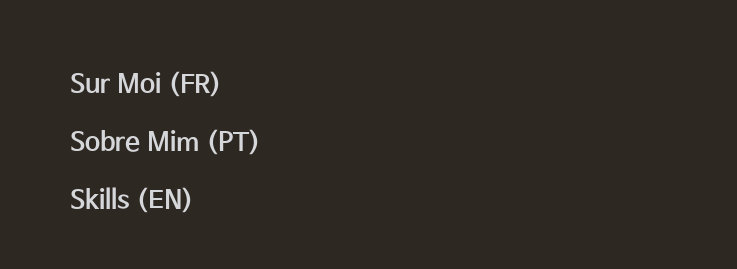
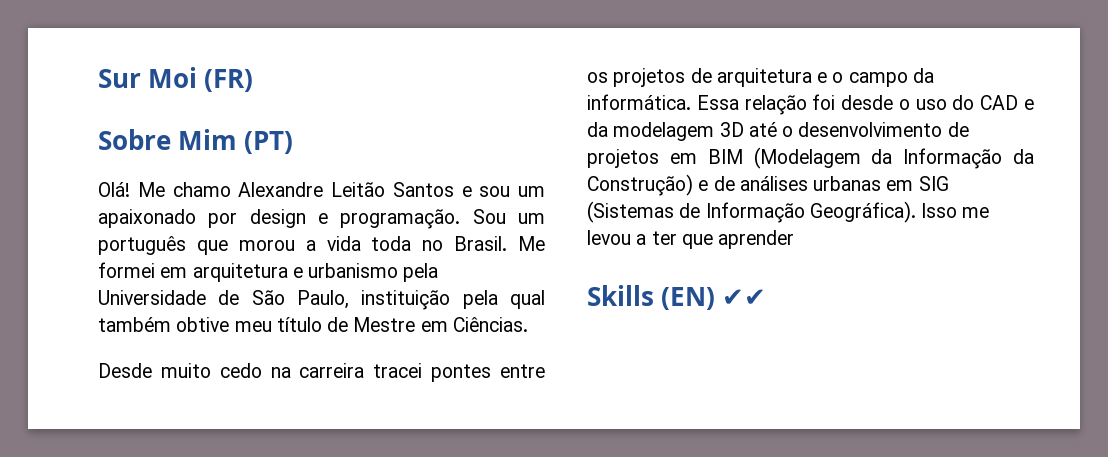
(262, 142) none -> [98,182,545,197] [98,209,545,229] [98,236,545,255] [98,262,439,282] [98,290,545,310] [98,317,528,332] [98,363,545,382] [587,68,934,87] [587,94,1034,115] [587,122,969,141] [587,147,1034,169] [587,174,949,196] [587,201,990,223] [587,230,795,249] // Olá! Me chamo Alexandre Leitão Santos e sou um apaixonado por design e programação. Sou um português que morou a vida toda no Brasil. Me formei em arquitetura e urbanismo pela Universidade de São Paulo, instituição pela qual também obtive meu título de Mestre em Ciências. // Desde muito cedo na carreira tracei pontes entre os projetos de arquitetura e o campo da informática. Essa relação foi desde o uso do CAD e da modelagem 3D até o desenvolvimento de projetos em BIM (Modelagem da Informação da Construção) e de análises urbanas em SIG (Sistemas de Informação Geográfica). Isso me levou a ter que aprender
(195, 200) none -> [722,289,767,306] ✔✔

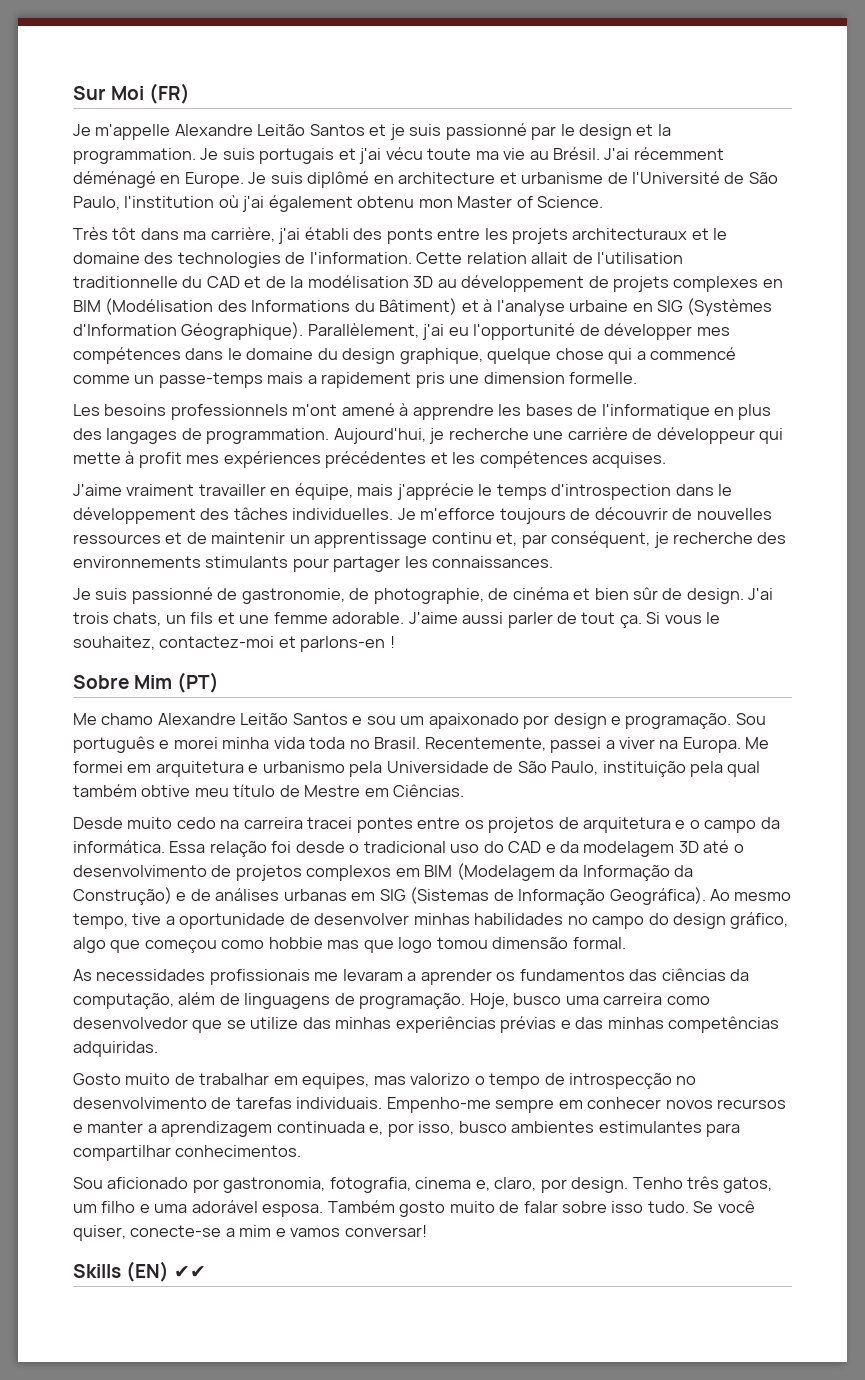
(254, 80) none -> [73,123,671,140] [73,147,724,164] [73,171,778,188] [73,195,604,212] [73,227,728,244] [73,252,684,268] [73,275,783,292] [73,298,773,316] [73,322,730,340] [73,347,737,364] [73,372,638,388] [73,403,772,420] [73,427,784,444] [73,451,667,468] [73,483,733,500] [73,507,772,524] [73,531,787,548] [73,556,554,572] [73,587,774,604] [73,612,721,628] [73,636,395,652] // Je m'appelle Alexandre Leitão Santos et je suis passionné par le design et la programmation. Je suis portugais et j'ai vécu toute ma vie au Brésil. J'ai récemment déménagé en Europe. Je suis diplômé en architecture et urbanisme de l'Université de São Paulo, l'institution où j'ai également obtenu mon Master of Science. // Très tôt dans ma carrière, j'ai établi des ponts entre les projets architecturaux et le domaine des technologies de l'information. Cette relation allait de l'utilisation traditionnelle du CAD et de la modélisation 3D au développement de projets complexes en BIM (Modélisation des Informations du Bâtiment) et à l'analyse urbaine en SIG (Systèmes d'Information Géographique). Parallèlement, j'ai eu l'opportunité de développer mes compétences dans le domaine du design graphique, quelque chose qui a commencé comme un passe-temps mais a rapidement pris une dimension formelle. // Les besoins professionnels m'ont amené à apprendre les bases de l'informatique en plus des langages de programmation. Aujourd'hui, je recherche une carrière de développeur qui mette à profit mes expériences précédentes et les compétences acquises. // J'aime vraiment travailler en équipe, mais j'apprécie le temps d'introspection dans le développement des tâches individuelles. Je m'efforce toujours de découvrir de nouvelles ressources et de maintenir un apprentissage continu et, par conséquent, je recherche des environnements stimulants pour partager les connaissances. // Je suis passionné de gastronomie, de photographie, de cinéma et bien sûr de design. J'ai trois chats, un fils et une femme adorable. J'aime aussi parler de tout ça. Si vous le souhaitez, contactez-moi et parlons-en !
[98,182,130,197] Olá! -> (220, 682) none
[517,213,545,224] [98,236,508,255] um português que morou a vida toda no Brasil. -> [73,736,741,753] português e morei minha vida toda no Brasil. Recentemente, passei a viver na Europa.
(910, 104) none -> [363,841,446,853] tradicional
(659, 158) none -> [306,865,392,881] complexos
[921,203,990,218] [587,230,795,249] Isso me levou a ter que aprender -> [710,889,792,901] [73,912,789,929] [73,937,626,953] [73,968,750,985] [73,992,710,1009] [73,1016,780,1033] [73,1041,158,1057] [73,1073,697,1089] [73,1097,787,1113] [73,1121,741,1137] [73,1145,302,1161] [73,1176,773,1193] [73,1200,755,1217] [73,1225,427,1241] Ao mesmo tempo, tive a oportunidade de desenvolver minhas habilidades no campo do design gráfico, algo que começou como hobbie mas que logo tomou dimensão formal. // As necessidades profissionais me levaram a aprender os fundamentos das ciências da computação, além de linguagens de programação. Hoje, busco uma carreira como desenvolvedor que se utilize das minhas experiências prévias e das minhas competências adquiridas. // Gosto muito de trabalhar em equipes, mas valorizo o tempo de introspecção no desenvolvimento de tarefas individuais. Empenho-me sempre em conhecer novos recursos e manter a aprendizagem continuada e, por isso, busco ambientes estimulantes para compartilhar conhecimentos. // Sou aficionado por gastronomia, fotografia, cinema e, claro, por design. Tenho três gatos, um filho e uma adorável esposa. Também gosto muito de falar sobre isso tudo. Se você quiser, conecte-se a mim e vamos conversar!

